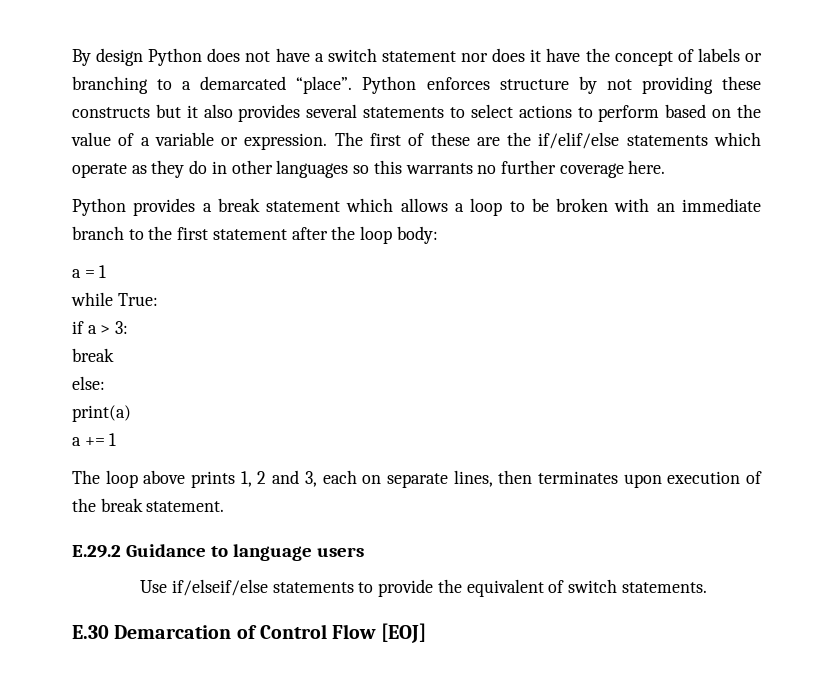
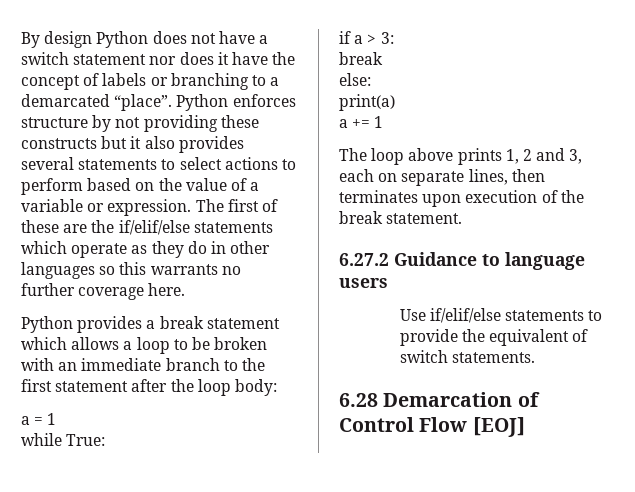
[72,545,121,558] E.29.2 -> [339,253,389,266] 6.27.2
[172,579,269,596] if/elseif/else -> [429,308,501,323] if/elif/else
[72,625,109,639] E.30 -> [339,393,378,407] 6.28

